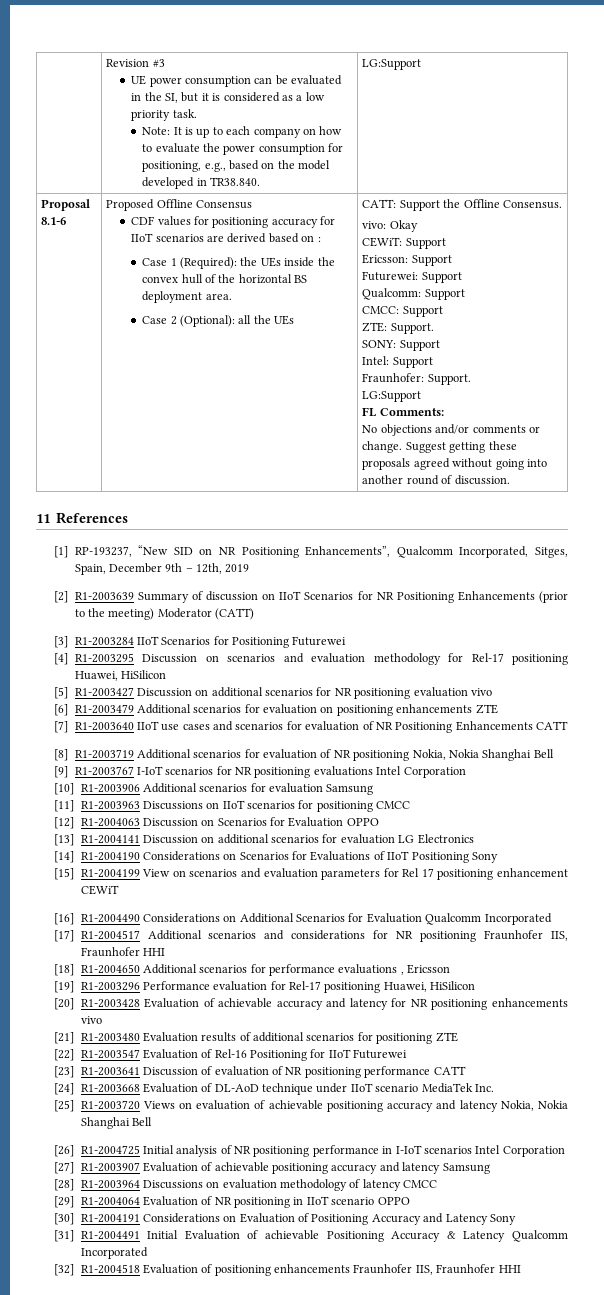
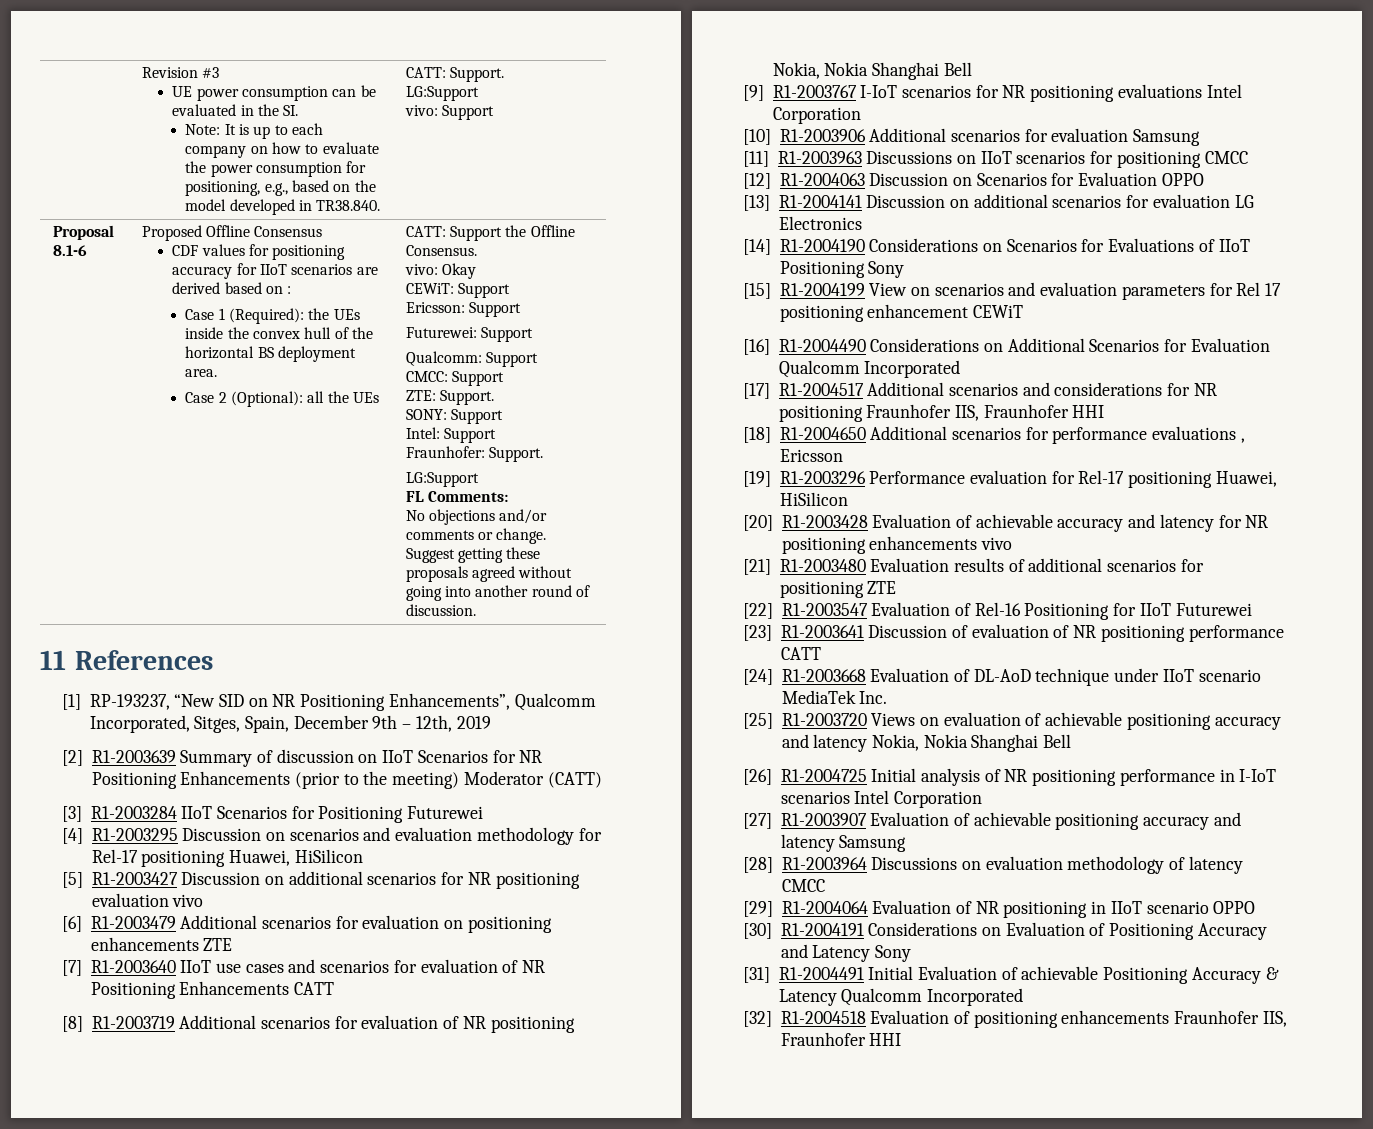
[165,92,325,103] [131,109,197,121] SI, but it is considered as a low priority task. -> [283,105,299,116] SI.
[362,59,422,70] LG:Support -> [405,67,505,82] [405,86,479,101] [404,105,495,120] CATT: Support. // LG:Support // vivo: Support

